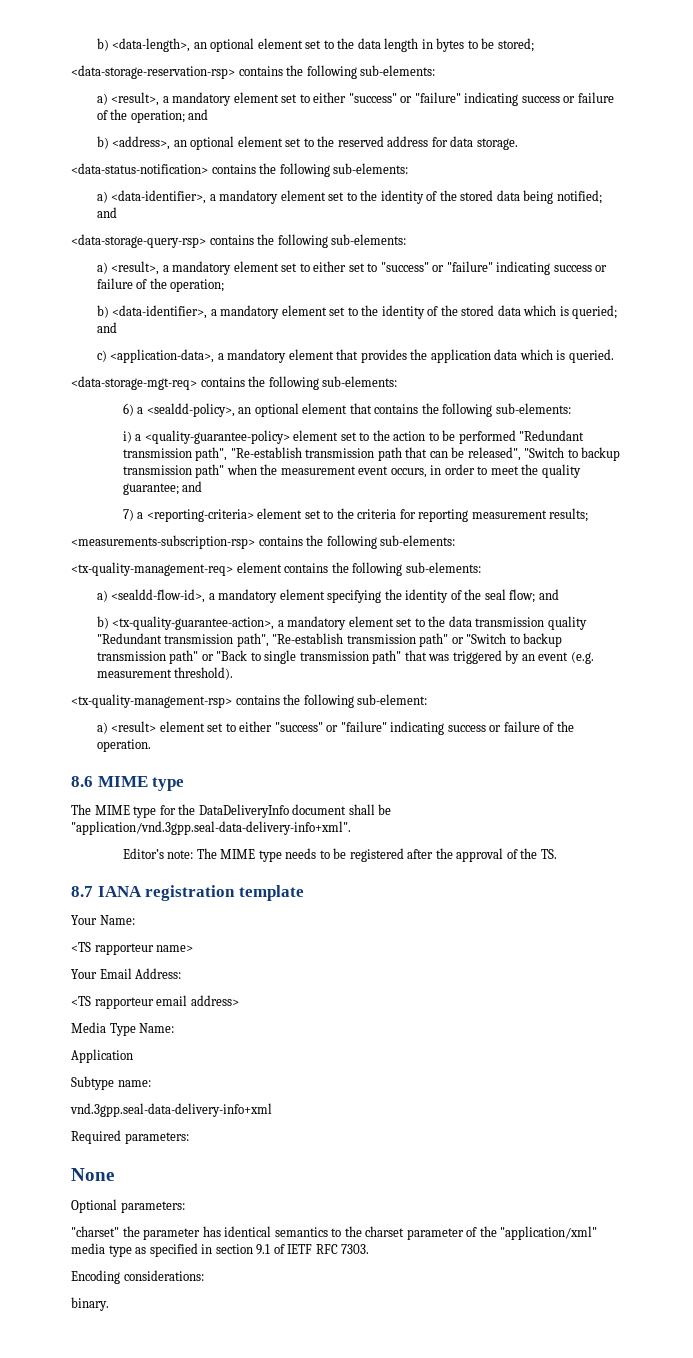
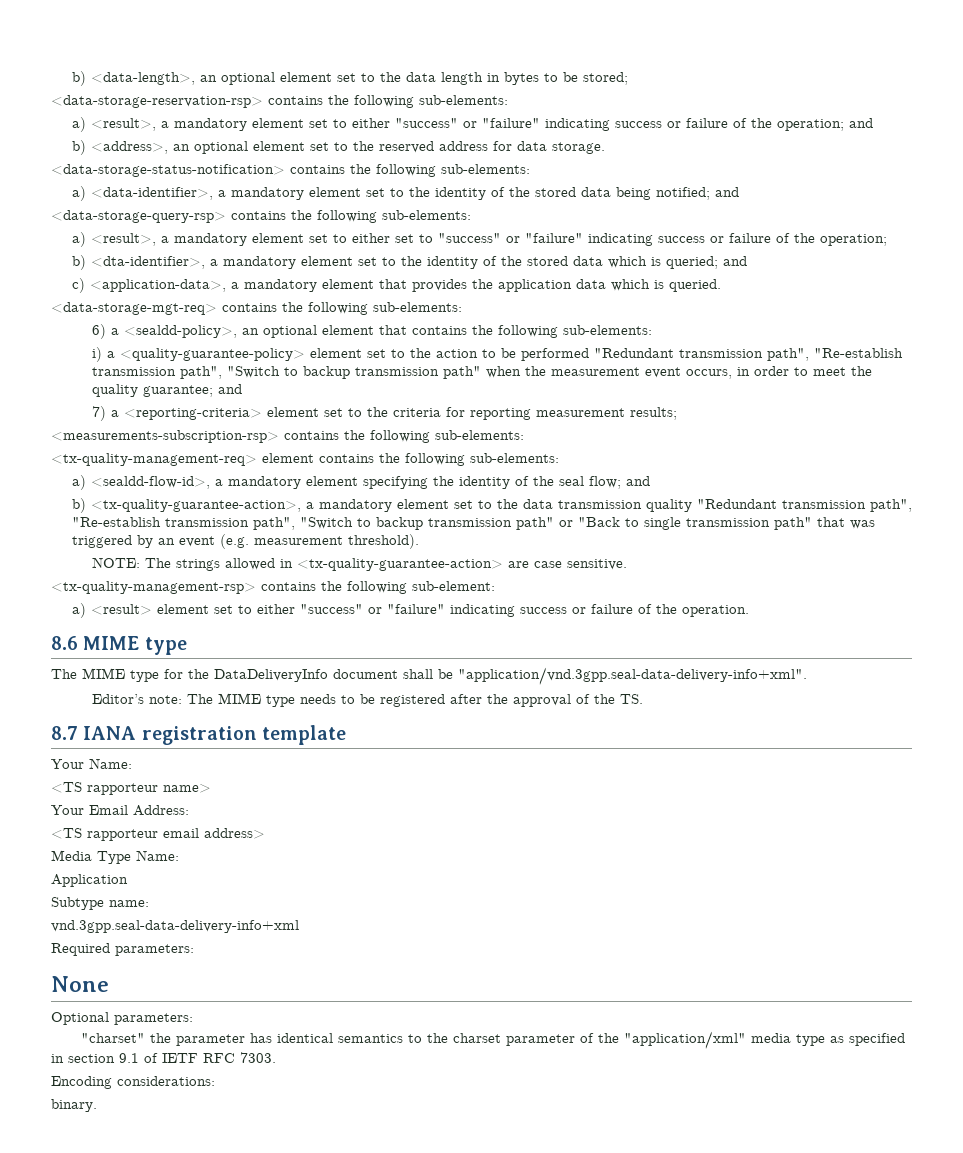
[71,163,208,174] <data-status-notification> -> [51,164,285,177] <data-storage-status-notification>
[112,305,208,319] <data-identifier>, -> [90,256,205,269] <dta-identifier>,
[377,447,521,461] path that can be released", -> [180,366,223,379] path",
[419,633,464,647] path" or -> [252,517,295,530] path",
(234, 673) none -> [92,557,628,571] // NOTE: The strings allowed in <tx-quality-guarantee-action> are case sensitive.

